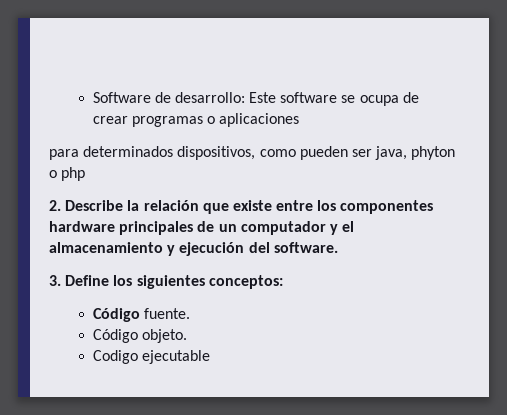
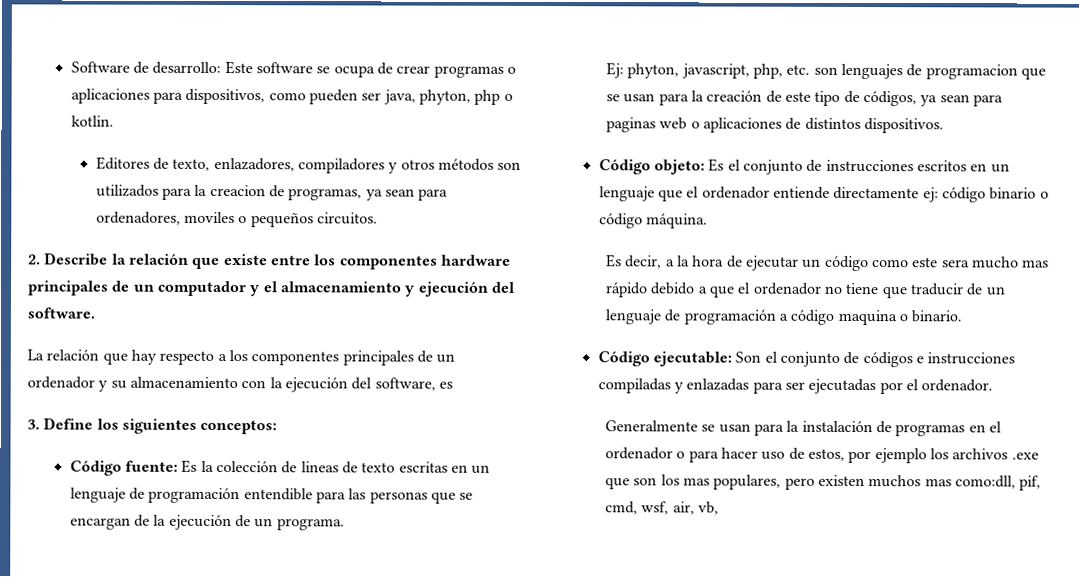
[49,146,174,160] // para determinados -> [152,91,183,104] para
[411,146,456,160] [49,167,86,181] phyton o php -> [418,89,513,105] [70,115,114,127] [95,156,522,174] [95,184,449,201] [95,211,378,228] phyton, php o kotlin. // Editores de texto, enlazadores, compiladores y otros métodos son utilizados para la creacion de programas, ya sean para ordenadores, moviles o pequeños circuitos.
(338, 247) none -> [27,349,456,366] [27,376,453,393] // La relación que hay respecto a los componentes principales de un ordenador y su almacenamiento con la ejecución del software, es
[143,308,190,319] [92,329,187,343] [92,350,210,364] fuente. // Código objeto. // Codigo ejecutable -> [124,459,491,474] [69,487,474,504] [69,514,345,531] [606,62,1046,80] [606,90,1003,107] [606,117,944,134] [598,158,1010,175] [598,186,1049,203] [598,213,708,229] [606,254,1050,272] [605,282,1006,299] [605,309,963,326] [597,351,1016,368] [597,378,994,395] [605,420,1002,437] [605,447,1039,464] [605,474,1042,491] [605,501,720,515] fuente: Es la colección de lineas de texto escritas en un lenguaje de programación entendible para las personas que se encargan de la ejecución de un programa. // Ej: phyton, javascript, php, etc. son lenguajes de programacion que se usan para la creación de este tipo de códigos, ya sean para paginas web o aplicaciones de distintos dispositivos. // Código objeto: Es el conjunto de instrucciones escritos en un lenguaje que el ordenador entiende directamente ej: código binario o código máquina. // Es decir, a la hora de ejecutar un código como este sera mucho mas rápido debido a que el ordenador no tiene que traducir de un lenguaje de programación a código maquina o binario. // Código ejecutable: Son el conjunto de códigos e instrucciones compiladas y enlazadas para ser ejecutadas por el ordenador. // Generalmente se usan para la instalación de programas en el ordenador o para hacer uso de estos, por ejemplo los archivos .exe que son los mas populares, pero existen muchos mas como:dll, pif, cmd, wsf, air, vb,

